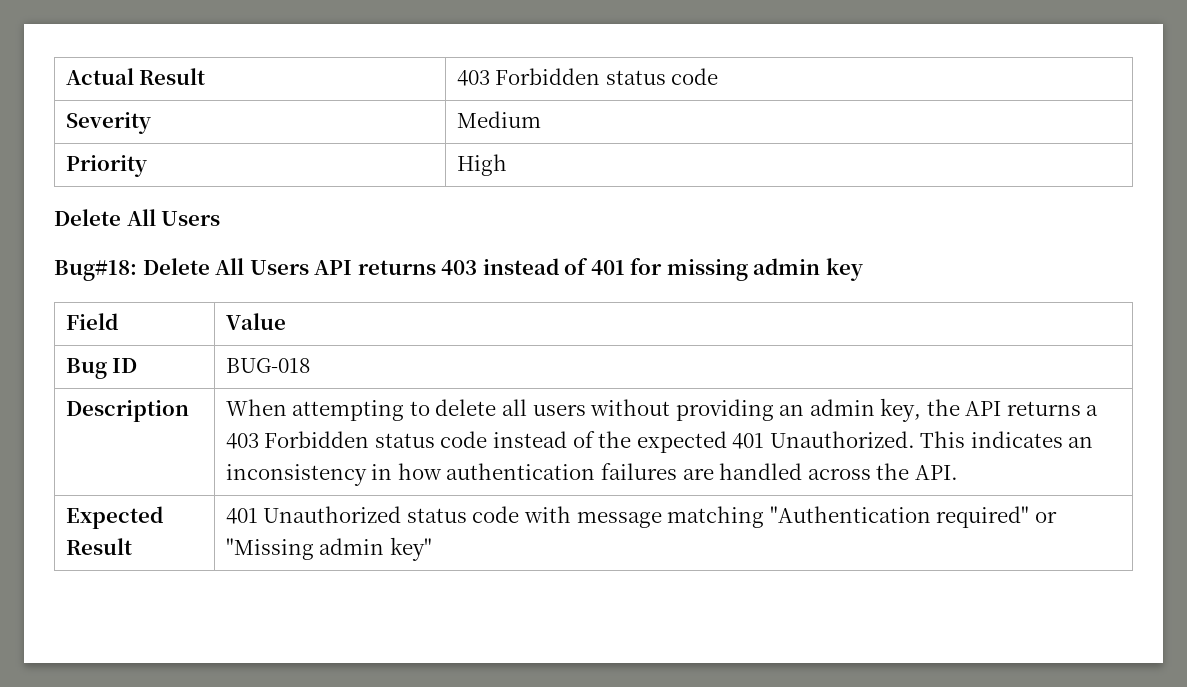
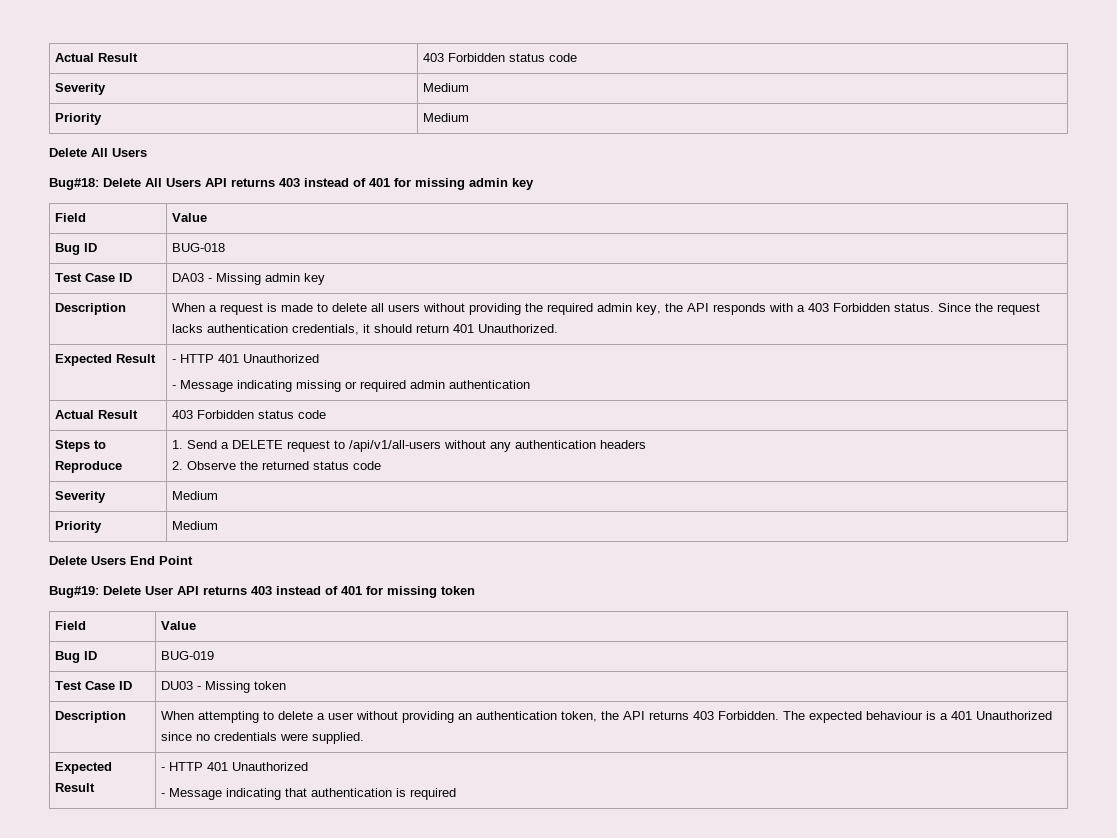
[456,154,507,176] High -> [422,113,469,122] Medium
(310, 365) none -> [54,273,132,282] [171,273,325,285] [54,303,126,315] [171,303,1040,315] [171,324,558,335] [54,354,156,366] [171,354,319,363] [171,380,530,392] [54,410,138,419] [171,410,326,419] [54,440,106,452] [54,461,122,473] [171,440,646,452] [171,461,381,470] [54,491,106,503] [171,491,218,500] [54,521,102,533] [171,521,218,530] [49,556,193,565] [49,586,475,598] [54,621,86,630] [160,621,196,630] [54,651,97,663] [160,651,214,660] [54,681,132,690] [160,681,286,693] // Test Case ID | DA03 - Missing admin key // Description | When a request is made to delete all users without providing the required admin key, the API responds with a 403 Forbidden status. Since the request lacks authentication credentials, it should return 401 Unauthorized. // Expected Result | - HTTP 401 Unauthorized // - Message indicating missing or required admin authentication // Actual Result | 403 Forbidden status code // Steps to Reproduce | 1. Send a DELETE request to /api/v1/all-users without any authentication headers // 2. Observe the returned status code // Severity | Medium // Priority | Medium // Delete Users End Point // Bug#19: Delete User API returns 403 instead of 401 for missing token // Field | Value // Bug ID | BUG-019 // Test Case ID | DU03 - Missing token
[501,399,586,416] all users -> [316,712,354,720] a user
[809,398,922,422] admin key, -> [475,711,597,722] authentication token,
[1086,405,1099,416] [225,431,1094,453] [225,463,958,486] [65,506,163,529] [65,538,132,555] [225,506,1057,528] [225,537,432,561] a 403 Forbidden status code instead of the expected 401 Unauthorized. This indicates an inconsistency in how authentication failures are handled across the API. // Expected Result | 401 Unauthorized status code with message matching "Authentication required" or "Missing admin key" -> [692,711,1052,723] [160,732,364,744] [54,762,112,774] [54,783,95,792] [160,762,308,771] [160,788,456,800] 403 Forbidden. The expected behaviour is a 401 Unauthorized since no credentials were supplied. // Expected Result | - HTTP 401 Unauthorized // - Message indicating that authentication is required

